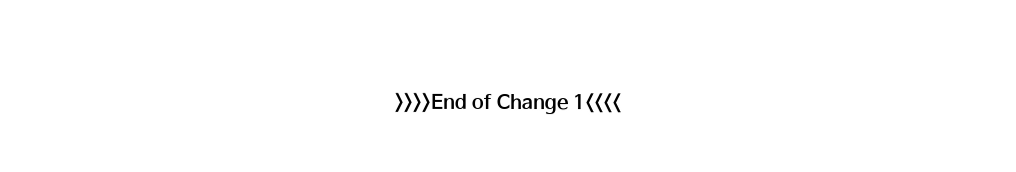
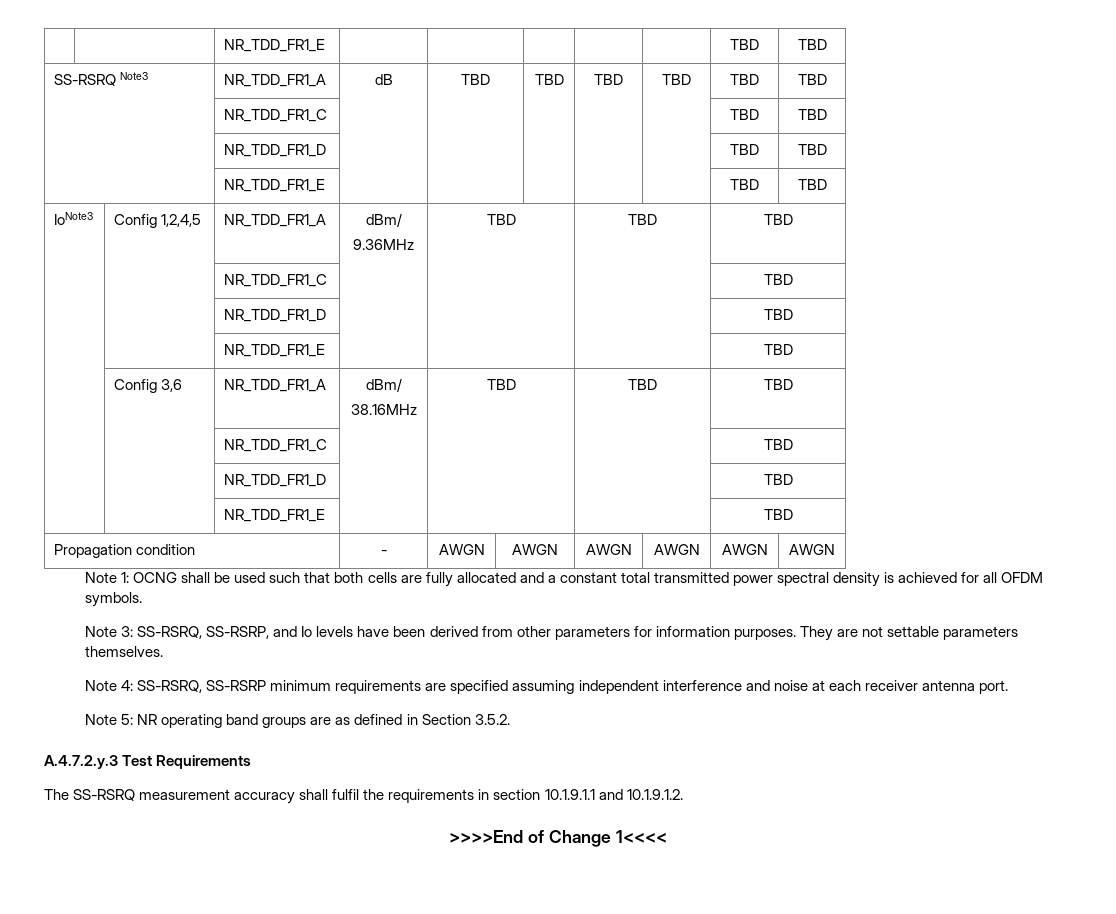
(393, 102) none -> [224,39,326,52] [730,39,759,50] [797,39,827,50] [54,72,149,86] [224,74,327,87] [374,74,393,85] [461,74,490,85] [534,74,564,85] [594,74,623,85] [662,74,691,85] [730,74,759,85] [797,74,827,85] [224,109,328,122] [730,109,759,120] [797,109,827,120] [224,144,327,157] [730,144,759,155] [797,144,827,155] [224,179,326,192] [730,179,759,190] [797,179,827,190] [54,212,94,225] [114,214,202,228] [224,214,327,227] [365,213,402,227] [353,239,414,250] [486,214,516,225] [627,214,657,225] [763,214,793,225] [224,274,328,287] [763,274,793,285] [224,309,327,322] [763,309,793,320] [224,344,326,357] [763,344,793,355] [114,379,183,393] [224,379,327,392] [365,378,402,392] [350,404,417,415] [486,379,516,390] [627,379,657,390] [763,379,793,390] [224,439,328,452] [763,439,793,450] [224,474,327,487] [763,474,793,485] [224,509,326,522] [763,509,793,520] [54,544,196,558] [380,550,387,555] [438,544,485,555] [512,544,558,555] [585,544,632,555] [653,544,700,555] [721,544,768,555] [789,544,835,555] [85,572,1044,587] [85,592,143,607] [85,626,1019,641] [85,646,164,657] [85,680,1008,694] [85,714,510,728] [44,755,252,769] [44,789,683,804] | | NR_TDD_FR1_E | | | | | | TBD | TBD // SS-RSRQ Note3 | NR_TDD_FR1_A | dB | TBD | TBD | TBD | TBD | TBD | TBD // | NR_TDD_FR1_C | | | | | | TBD | TBD // | NR_TDD_FR1_D | | | | | | TBD | TBD // | NR_TDD_FR1_E | | | | | | TBD | TBD // IoNote3 | Config 1,2,4,5 | NR_TDD_FR1_A | dBm/ // 9.36MHz | TBD | TBD | TBD // | | NR_TDD_FR1_C | | | | TBD // | | NR_TDD_FR1_D | | | | TBD // | | NR_TDD_FR1_E | | | | TBD // | Config 3,6 | NR_TDD_FR1_A | dBm/ // 38.16MHz | TBD | TBD | TBD // | | NR_TDD_FR1_C | | | | TBD // | | NR_TDD_FR1_D | | | | TBD // | | NR_TDD_FR1_E | | | | TBD // Propagation condition | - | AWGN | AWGN | AWGN | AWGN | AWGN | AWGN // Note 1: OCNG shall be used such that both cells are fully allocated and a constant total transmitted power spectral density is achieved for all OFDM symbols. // Note 3: SS-RSRQ, SS-RSRP, and Io levels have been derived from other parameters for information purposes. They are not settable parameters themselves. // Note 4: SS-RSRQ, SS-RSRP minimum requirements are specified assuming independent interference and noise at each receiver antenna port. // Note 5: NR operating band groups are as defined in Section 3.5.2. // A.4.7.2.y.3 Test Requirements // The SS-RSRQ measurement accuracy shall fulfil the requirements in section 10.1.9.1.1 and 10.1.9.1.2. //

